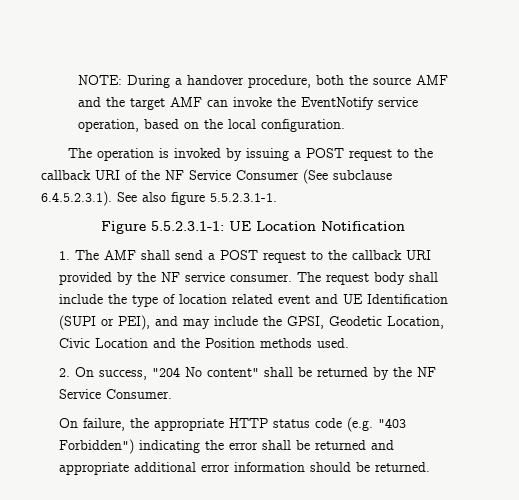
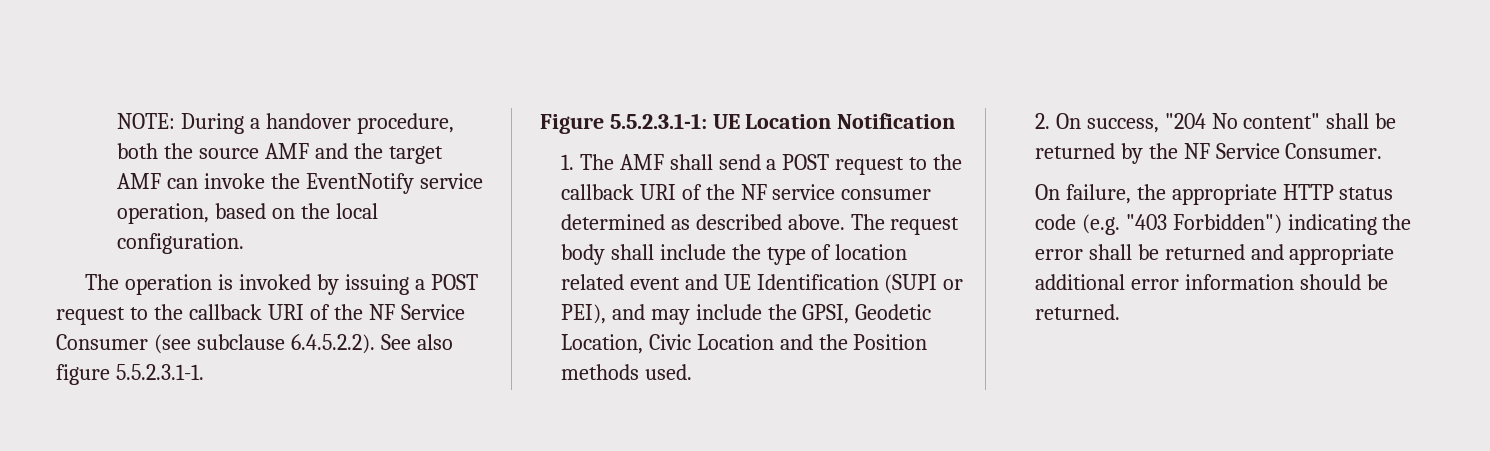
[303,169,392,184] [41,191,112,206] (See subclause 6.4.5.2.3.1). -> [153,334,375,354] (see subclause 6.4.5.2.2).
[59,272,134,285] provided by -> [681,184,702,200] of
[230,274,293,282] consumer. -> [841,189,932,200] [560,214,845,230] consumer determined as described above.

